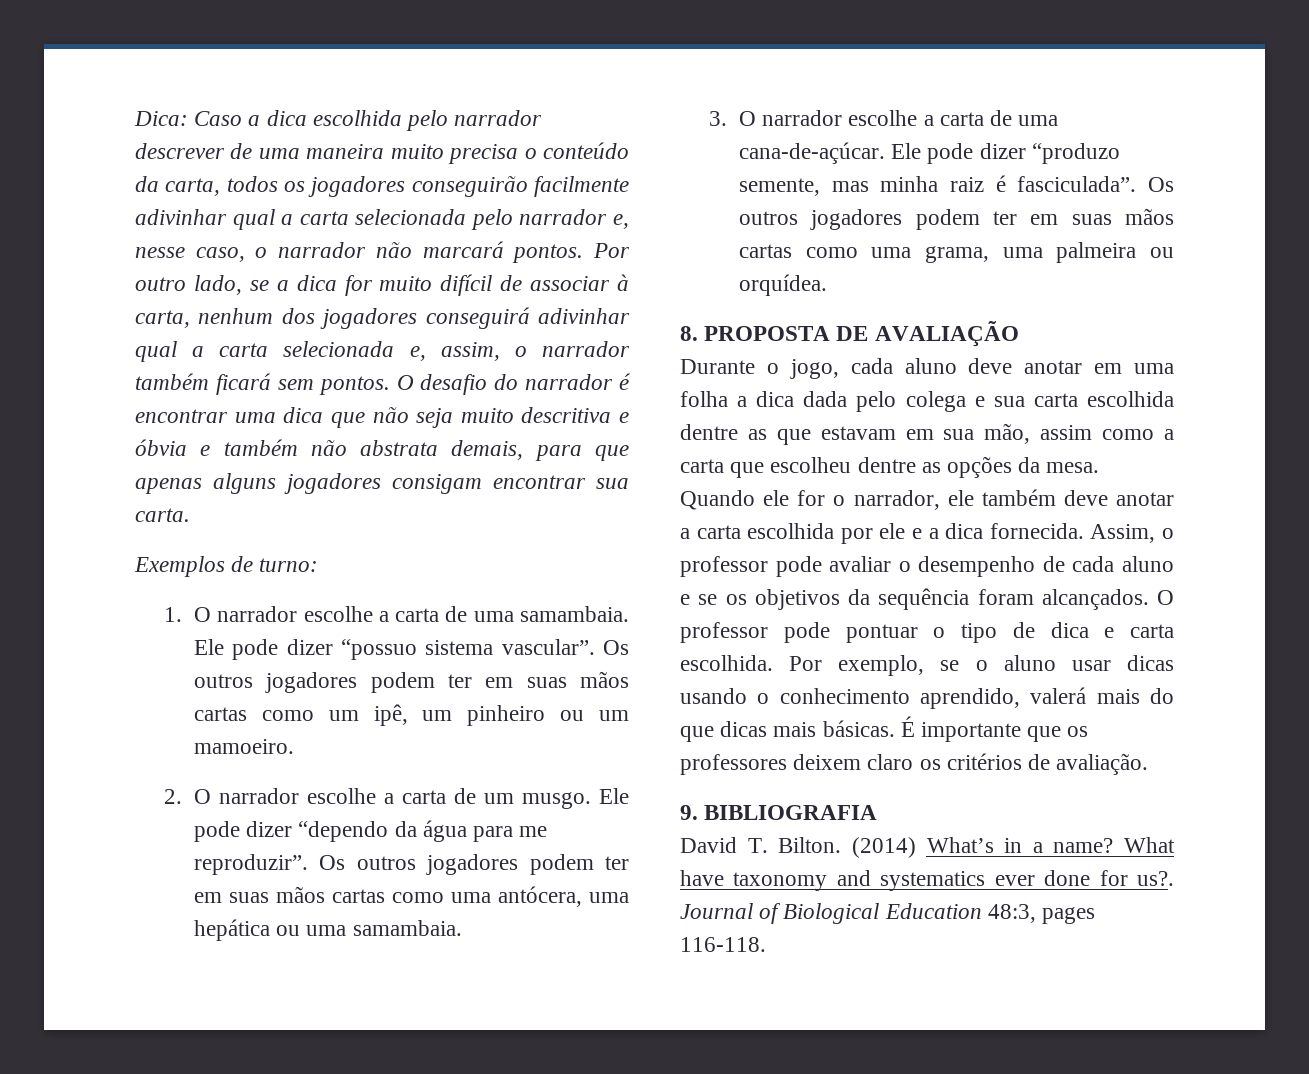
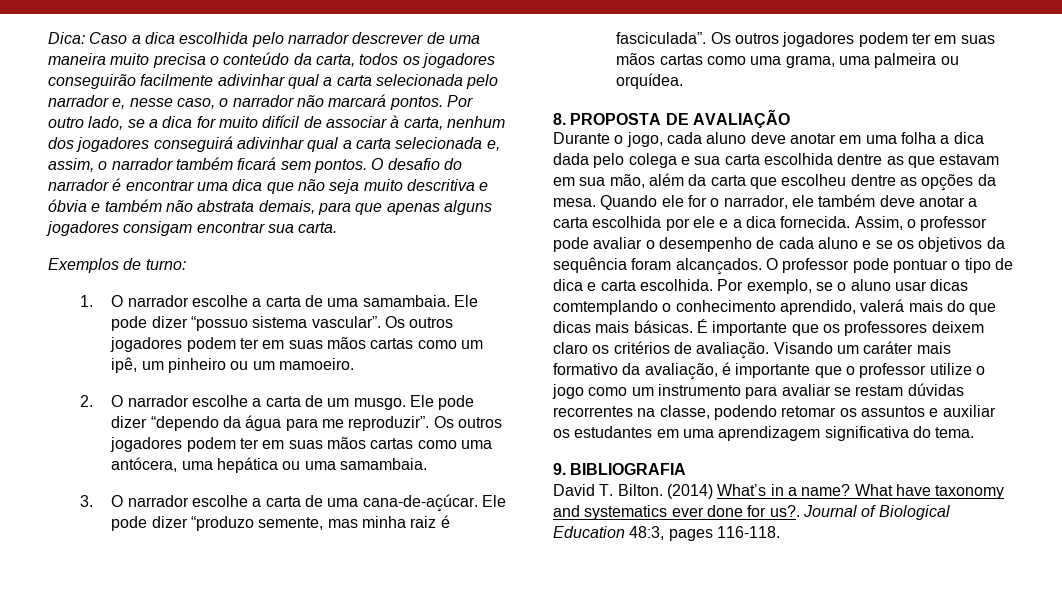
[1040,425,1174,440] assim como a -> [648,173,707,186] além da
[680,688,747,704] usando -> [553,300,658,315] comtemplando
(1149, 764) none -> [773,341,951,354] [553,362,985,380] [552,383,964,399] [553,405,996,420] [553,426,975,441] Visando um caráter mais formativo da avaliação, é importante que o professor utilize o jogo como um instrumento para avaliar se restam dúvidas recorrentes na classe, podendo retomar os assuntos e auxiliar os estudantes em uma aprendizagem significativa do tema.

